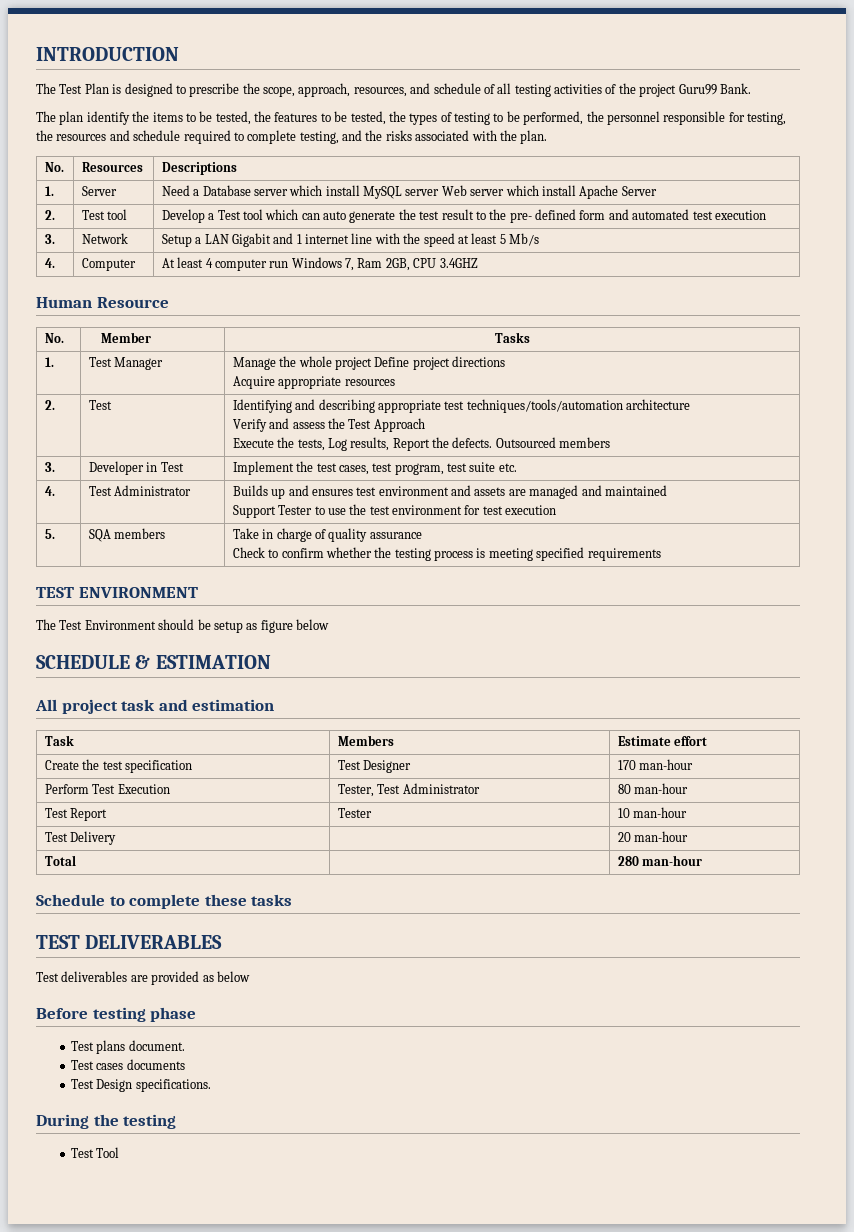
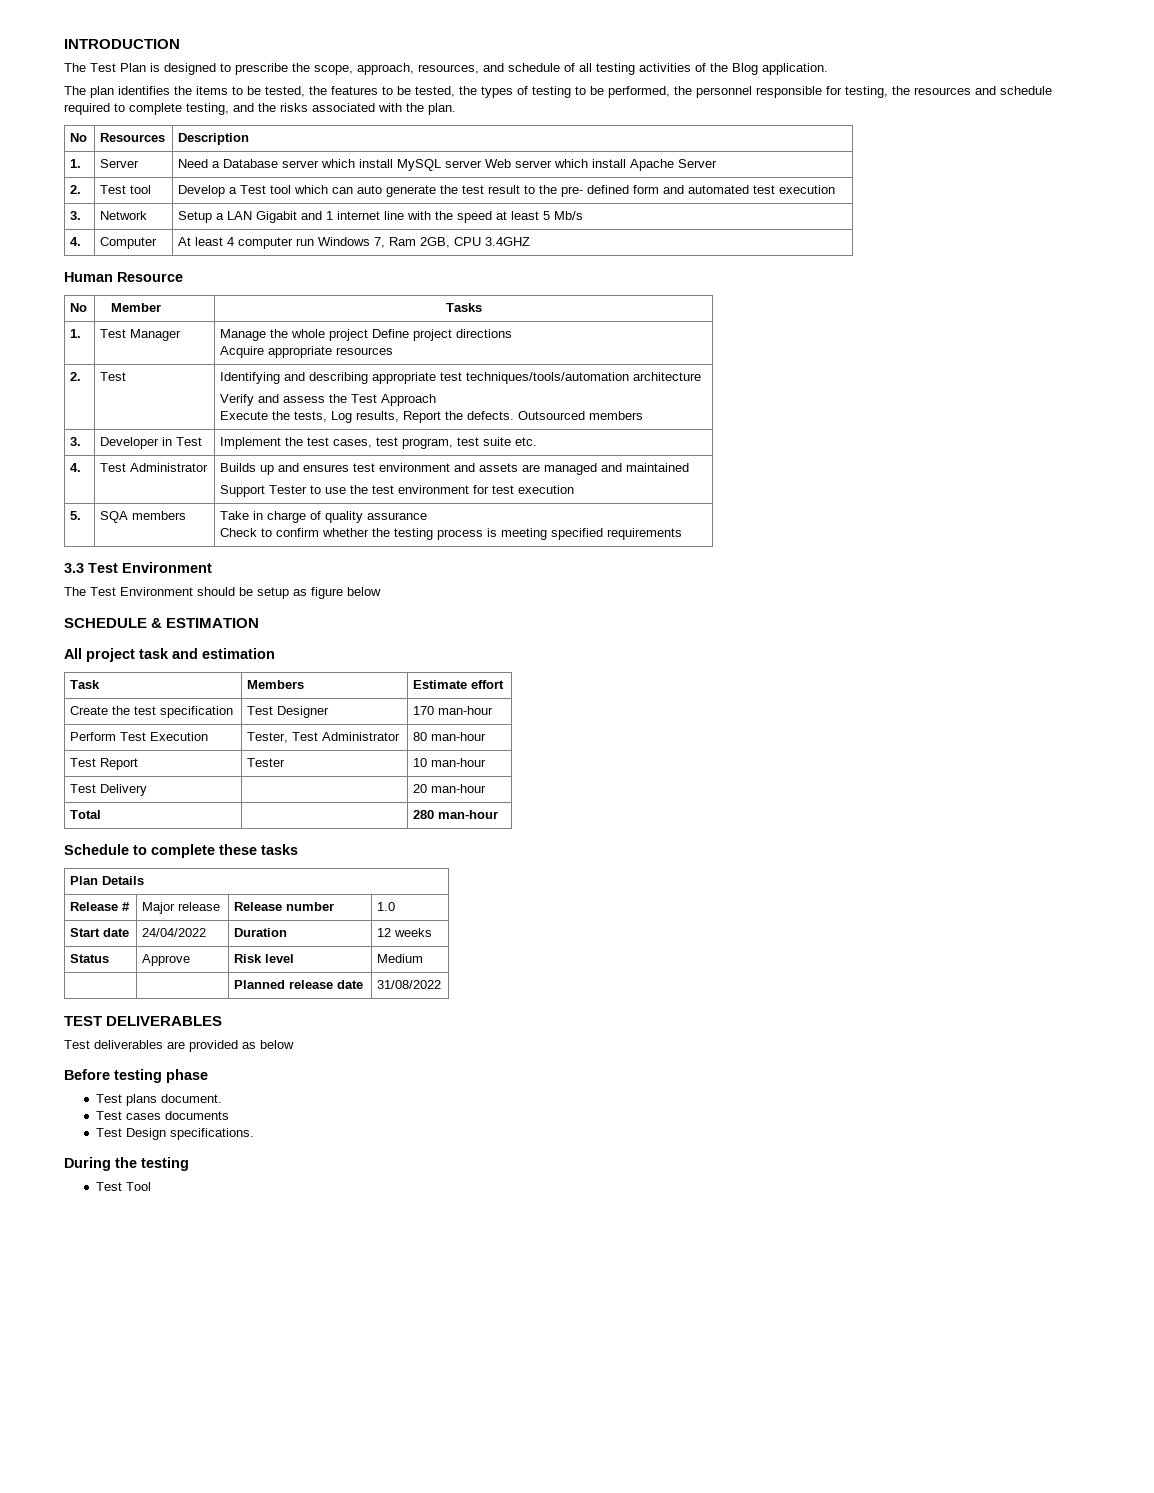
[639,83,751,97] project Guru99 Bank. -> [732,63,828,75] Blog application.
[86,111,130,125] identify -> [118,86,170,95] identifies
[44,162,64,172] No. -> [70,133,88,142] No
[161,162,237,175] Descriptions -> [178,133,250,145] Description
[44,333,64,343] No. -> [70,303,88,312] No
[36,587,198,598] TEST ENVIRONMENT -> [64,562,212,573] 3.3 Test Environment
(293, 900) none -> [70,876,145,885] [70,902,131,911] [142,902,221,914] [234,902,335,911] [377,902,396,911] [70,928,130,937] [142,928,207,937] [234,928,288,937] [377,928,433,937] [70,954,110,963] [142,954,191,966] [234,954,295,963] [377,954,424,963] [234,980,364,989] [377,980,442,989] // Plan Details // Release # | Major release | Release number | 1.0 // Start date | 24/04/2022 | Duration | 12 weeks // Status | Approve | Risk level | Medium // | | Planned release date | 31/08/2022

